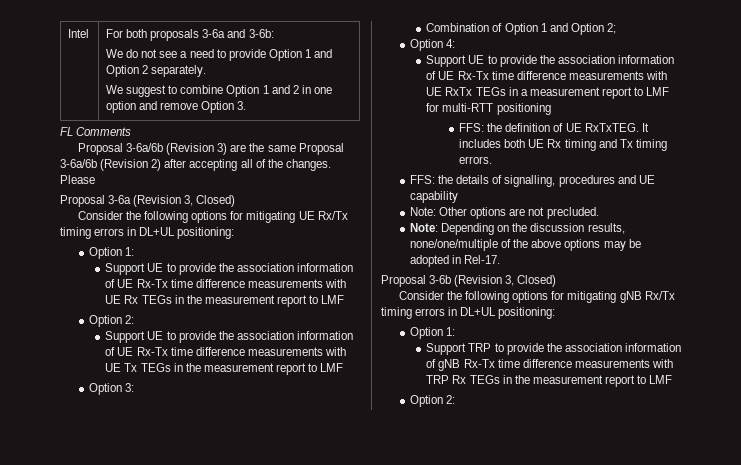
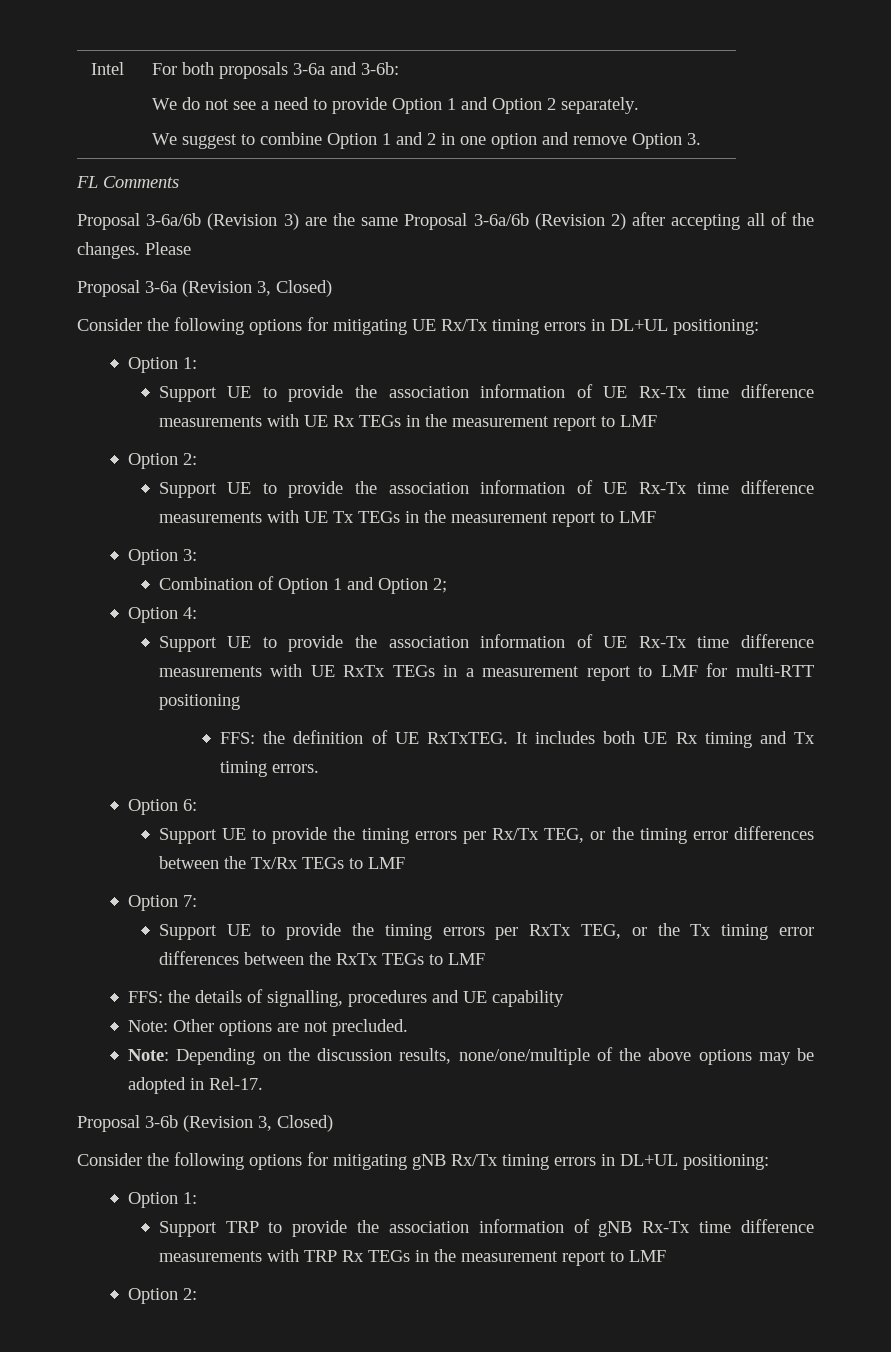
(493, 160) none -> [128,799,198,815] [158,826,814,844] [158,856,405,869] [128,895,198,911] [158,923,814,940] [158,951,485,965] // Option 6: // Support UE to provide the timing errors per Rx/Tx TEG, or the timing error differences between the Tx/Rx TEGs to LMF // Option 7: // Support UE to provide the timing errors per RxTx TEG, or the Tx timing error differences between the RxTx TEGs to LMF

